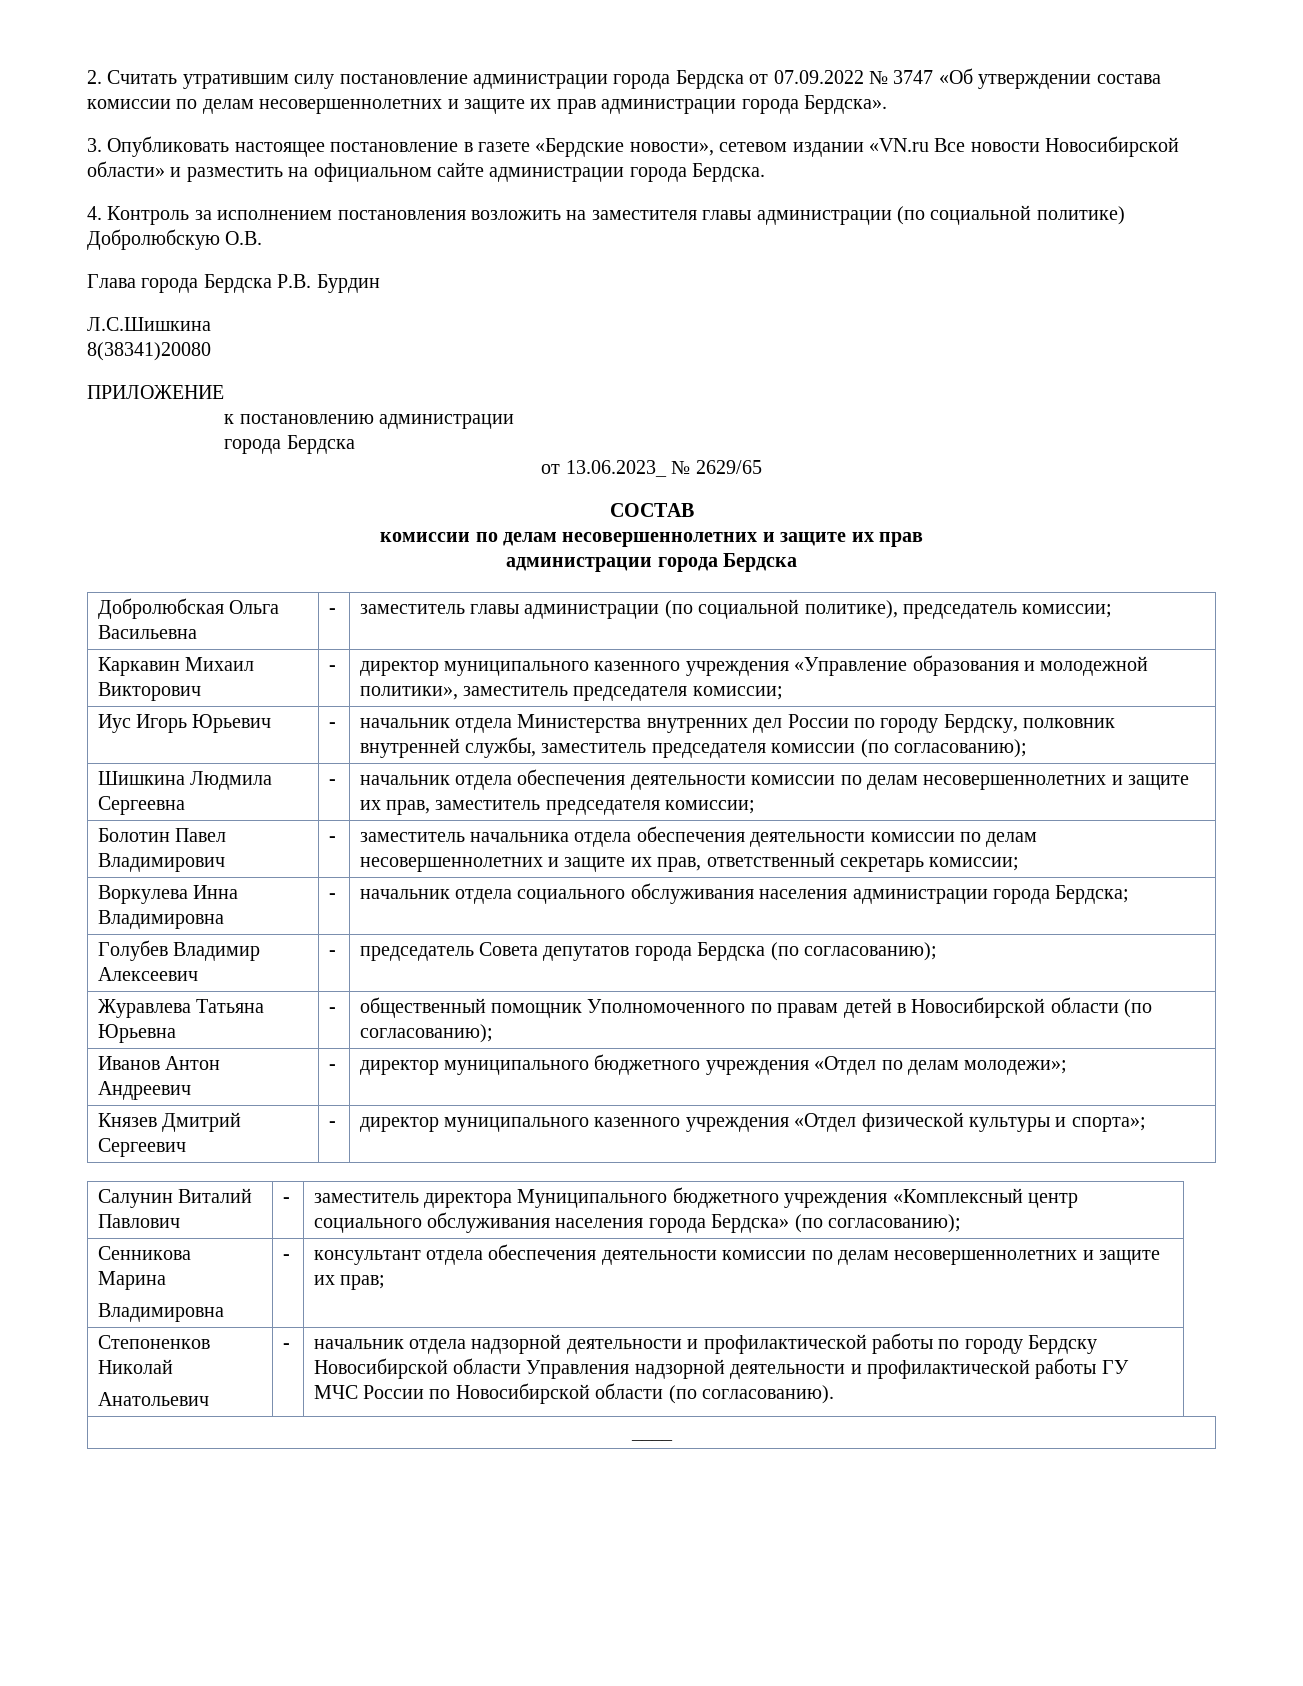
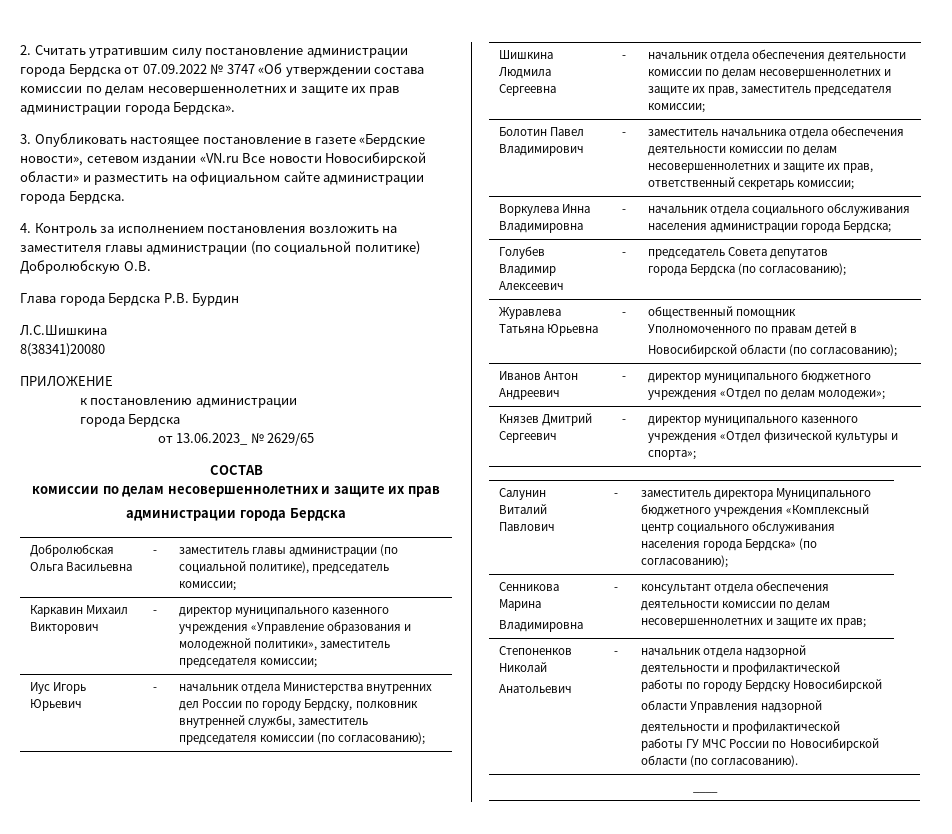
(630, 953) none -> (829, 254) //
(582, 1010) none -> (797, 314) //
(906, 1008) none -> (858, 329) //
(448, 1368) none -> (883, 685) //
(725, 1369) none -> (823, 706) //

